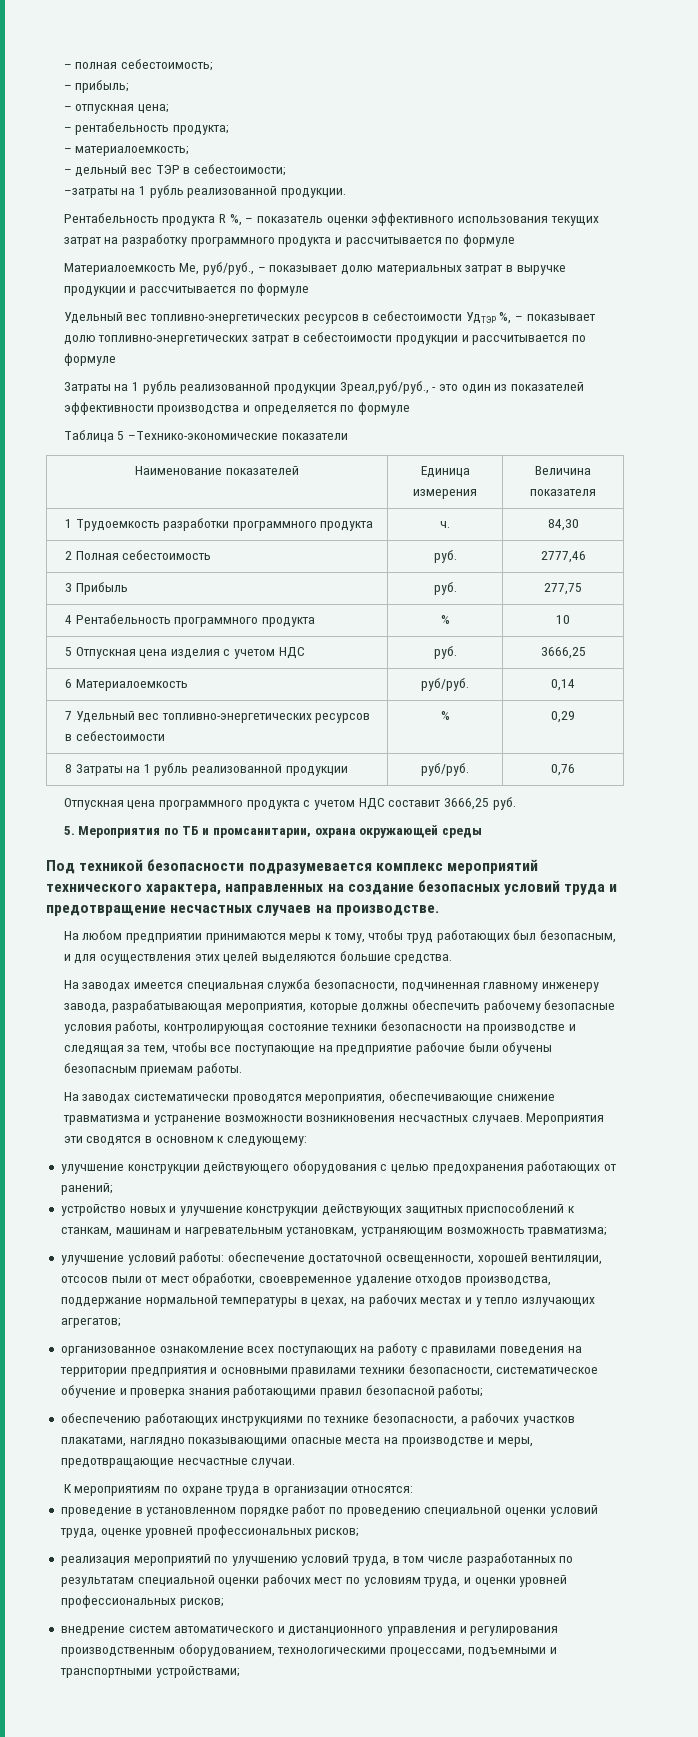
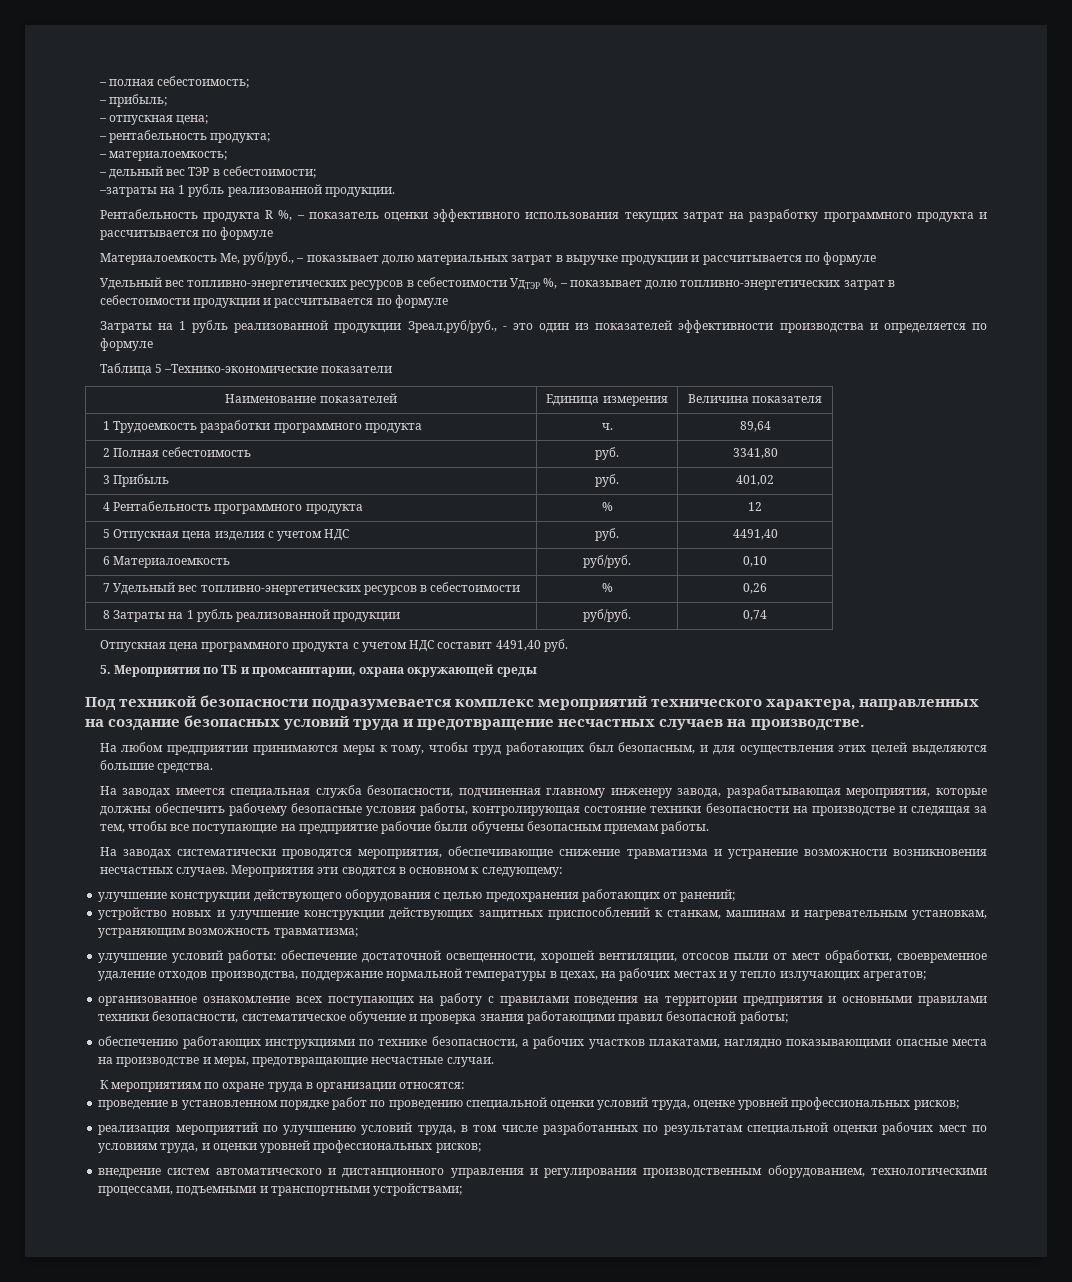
[547,519,579,531] 84,30 -> [739,421,771,432] 89,64
[540,551,586,563] 2777,46 -> [732,448,778,459] 3341,80
[544,583,582,595] 277,75 -> [736,475,774,486] 401,02
[556,615,570,624] 10 -> [748,502,762,511] 12
[540,647,586,659] 3666,25 -> [732,529,778,540] 4491,40
[551,679,575,691] 0,14 -> [743,556,767,567] 0,10
[551,711,575,723] 0,29 -> [743,583,767,594] 0,26
[551,764,575,776] 0,76 -> [743,610,767,621] 0,74
[443,798,489,810] 3666,25 -> [495,640,541,651] 4491,40

